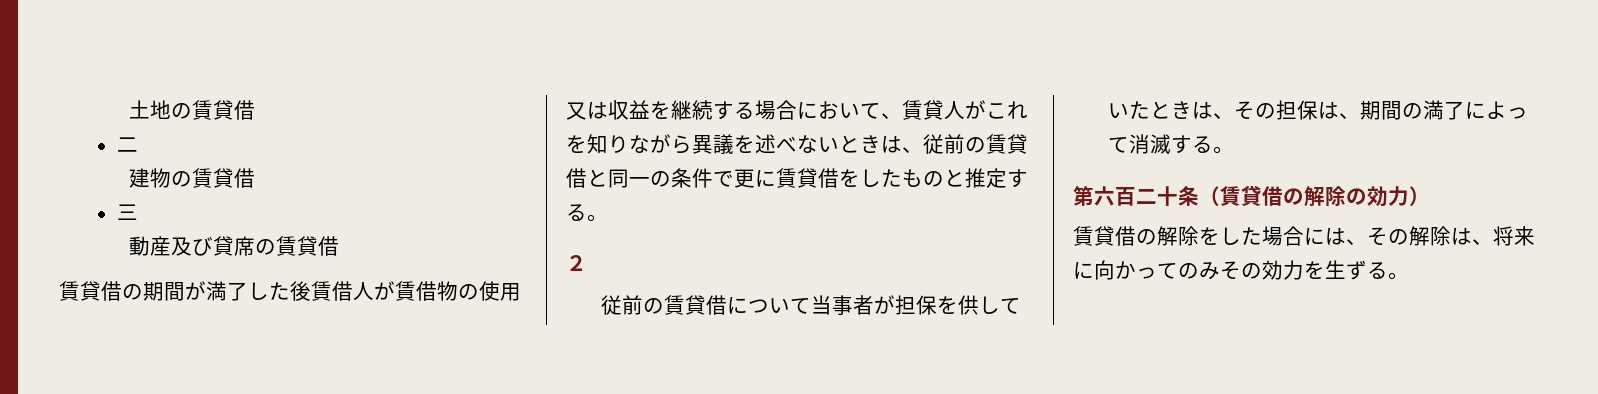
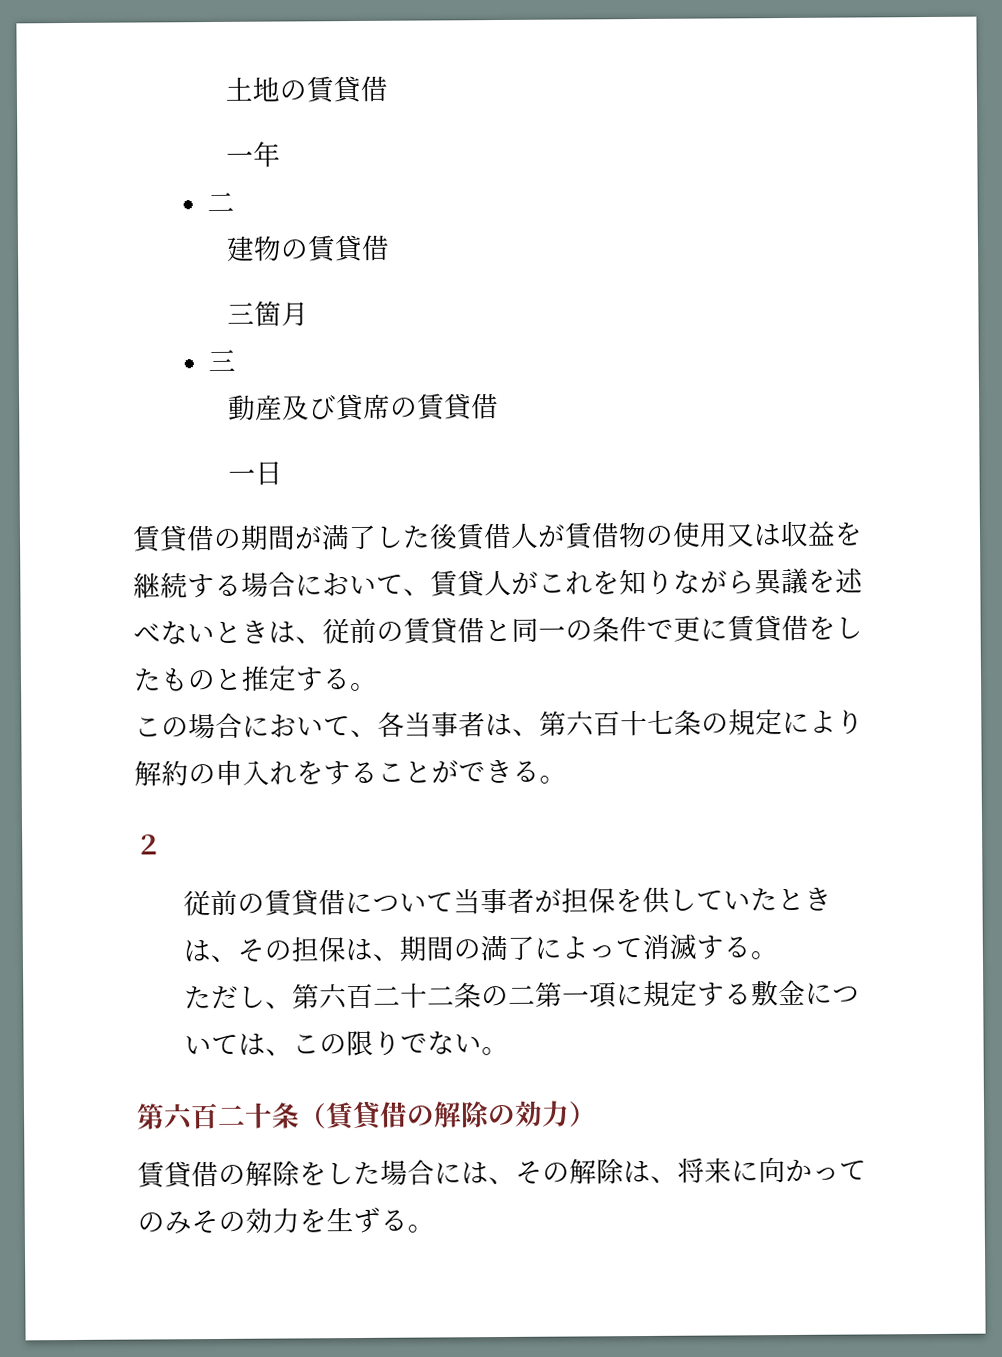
(256, 110) none -> [225,141,281,168] // 一年
(256, 178) none -> [226,300,309,327] // 三箇月
(340, 246) none -> [227,461,283,486] // 一日
(608, 218) none -> [134,709,864,740] [134,759,567,787] // この場合において、各当事者は、第六百十七条の規定により解約の申入れをすることができる。
(1235, 150) none -> [183,979,860,1010] [183,1030,509,1057] // ただし、第六百二十二条の二第一項に規定する敷金については、この限りでない。

